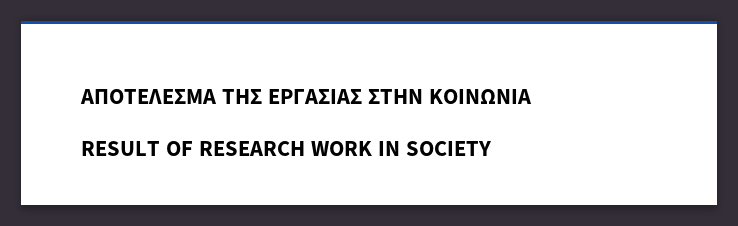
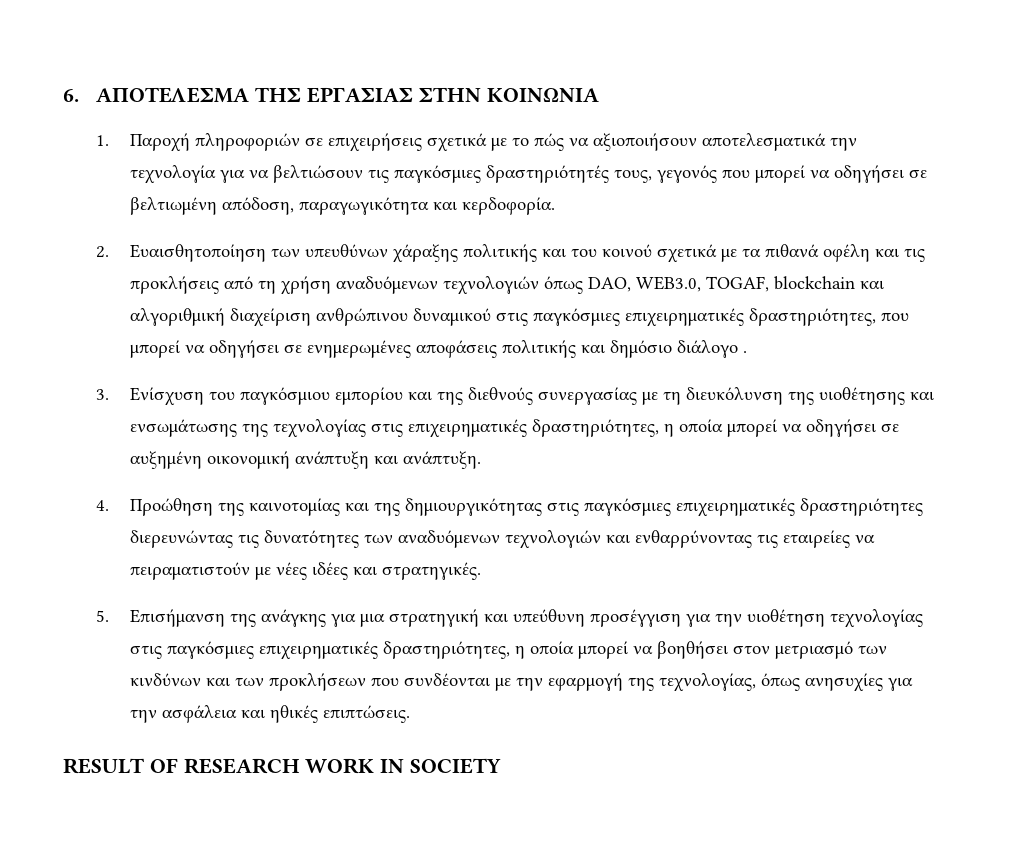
(80, 96) none -> [63,89,79,102] 6.
(533, 96) none -> [96,133,857,152] [129,165,927,184] [129,197,555,215] [96,244,925,263] [129,276,885,295] [129,308,909,327] [129,340,747,358] [96,387,935,406] [129,419,899,438] [129,451,481,469] [96,498,923,517] [129,530,875,549] [129,562,481,580] [96,609,923,628] [129,641,887,660] [129,673,913,692] [129,705,410,723] // 1. Παροχή πληροφοριών σε επιχειρήσεις σχετικά με το πώς να αξιοποιήσουν αποτελεσματικά την τεχνολογία για να βελτιώσουν τις παγκόσμιες δραστηριότητές τους, γεγονός που μπορεί να οδηγήσει σε βελτιωμένη απόδοση, παραγωγικότητα και κερδοφορία. // 2. Ευαισθητοποίηση των υπευθύνων χάραξης πολιτικής και του κοινού σχετικά με τα πιθανά οφέλη και τις προκλήσεις από τη χρήση αναδυόμενων τεχνολογιών όπως DAO, WEB3.0, TOGAF, blockchain και αλγοριθμική διαχείριση ανθρώπινου δυναμικού στις παγκόσμιες επιχειρηματικές δραστηριότητες, που μπορεί να οδηγήσει σε ενημερωμένες αποφάσεις πολιτικής και δημόσιο διάλογο . // 3. Ενίσχυση του παγκόσμιου εμπορίου και της διεθνούς συνεργασίας με τη διευκόλυνση της υιοθέτησης και ενσωμάτωσης της τεχνολογίας στις επιχειρηματικές δραστηριότητες, η οποία μπορεί να οδηγήσει σε αυξημένη οικονομική ανάπτυξη και ανάπτυξη. // 4. Προώθηση της καινοτομίας και της δημιουργικότητας στις παγκόσμιες επιχειρηματικές δραστηριότητες διερευνώντας τις δυνατότητες των αναδυόμενων τεχνολογιών και ενθαρρύνοντας τις εταιρείες να πειραματιστούν με νέες ιδέες και στρατηγικές. // 5. Επισήμανση της ανάγκης για μια στρατηγική και υπεύθυνη προσέγγιση για την υιοθέτηση τεχνολογίας στις παγκόσμιες επιχειρηματικές δραστηριότητες, η οποία μπορεί να βοηθήσει στον μετριασμό των κινδύνων και των προκλήσεων που συνδέονται με την εφαρμογή της τεχνολογίας, όπως ανησυχίες για την ασφάλεια και ηθικές επιπτώσεις.

